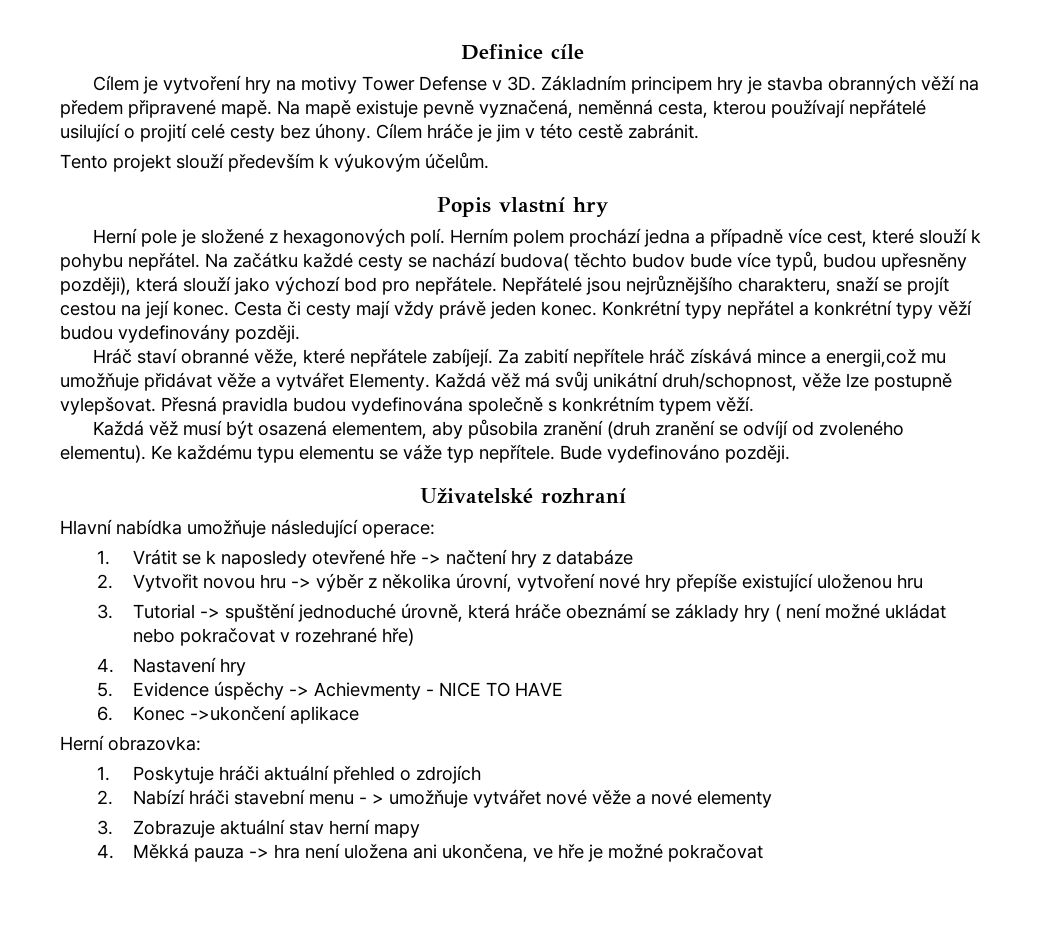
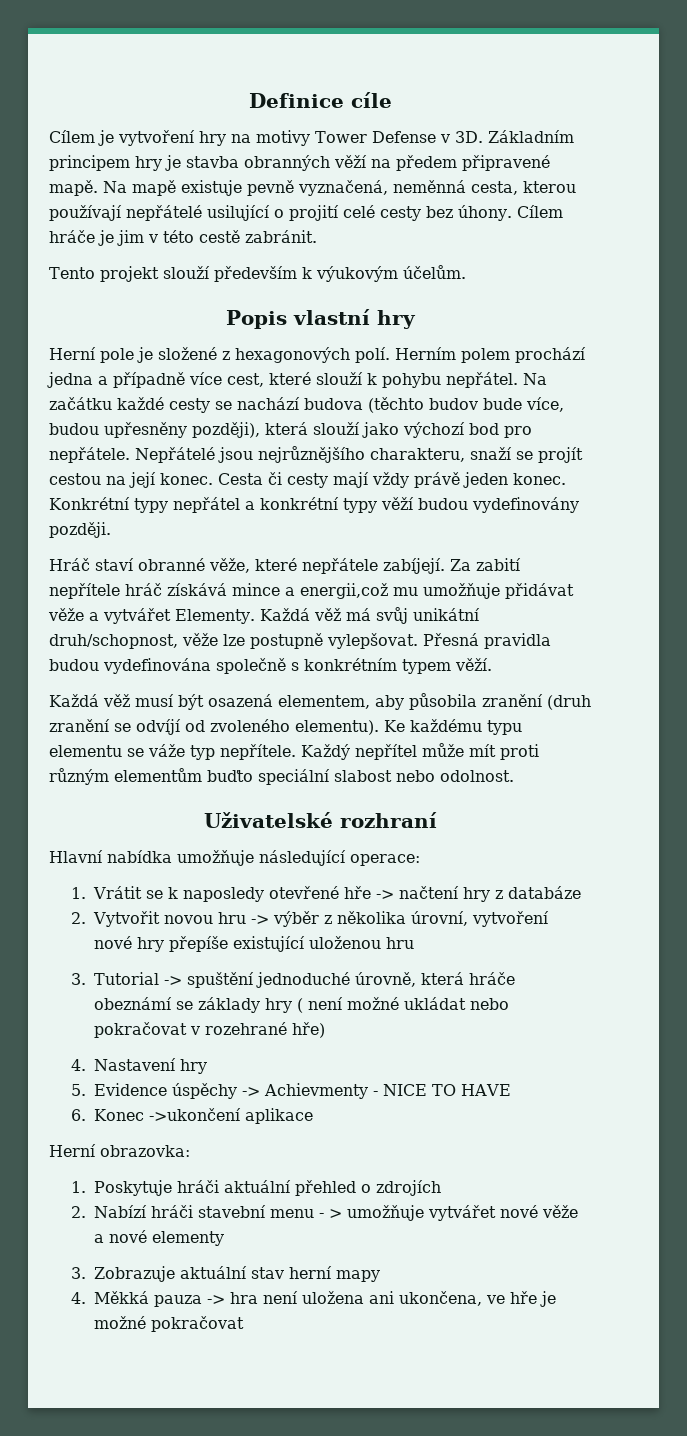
[500,251,818,271] budova( těchto budov bude více typů, -> [304,397,564,413] budova (těchto budov bude více,
[560,444,790,463] Bude vydefinováno později. -> [301,743,539,760] [49,768,514,785] Každý nepřítel může mít proti různým elementům buďto speciální slabost nebo odolnost.

